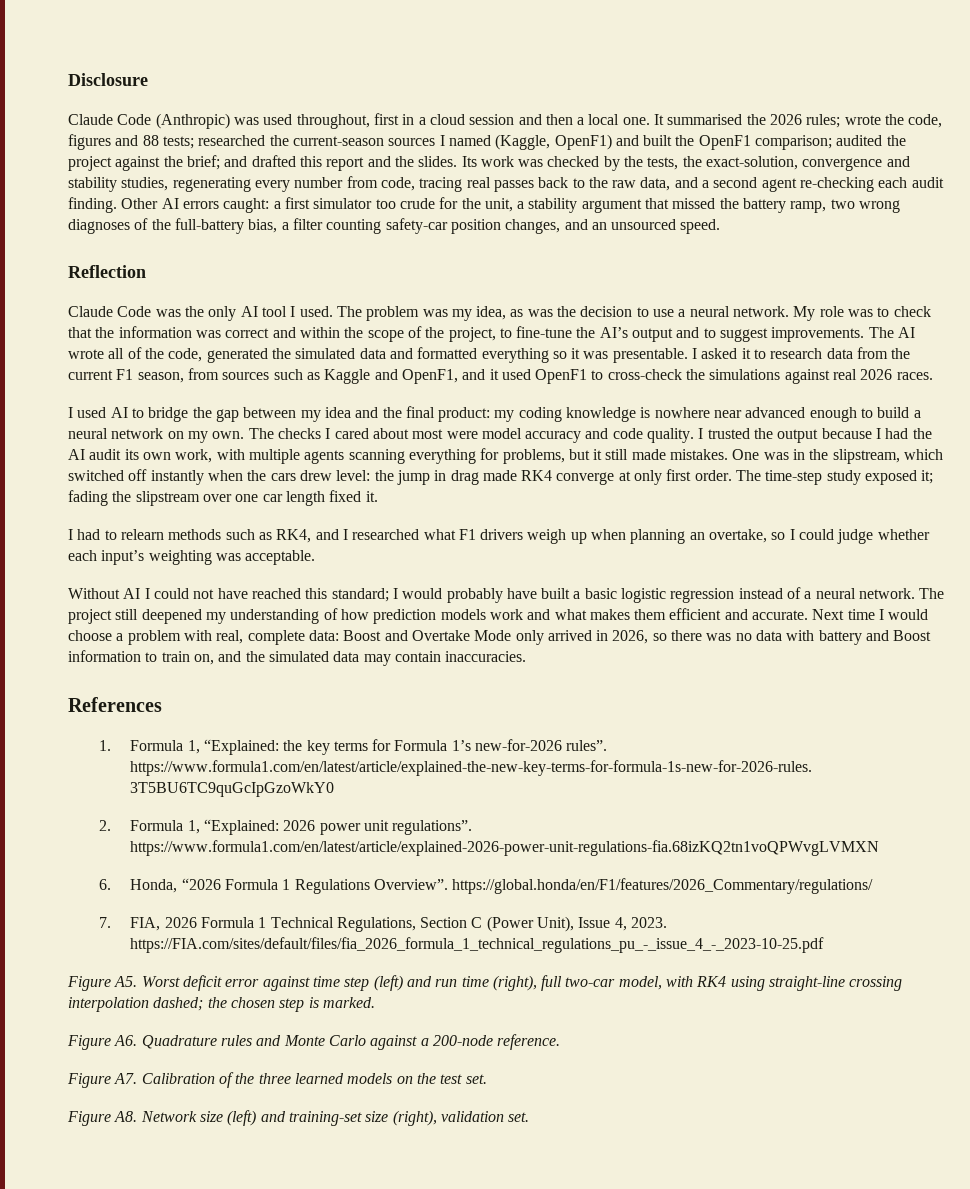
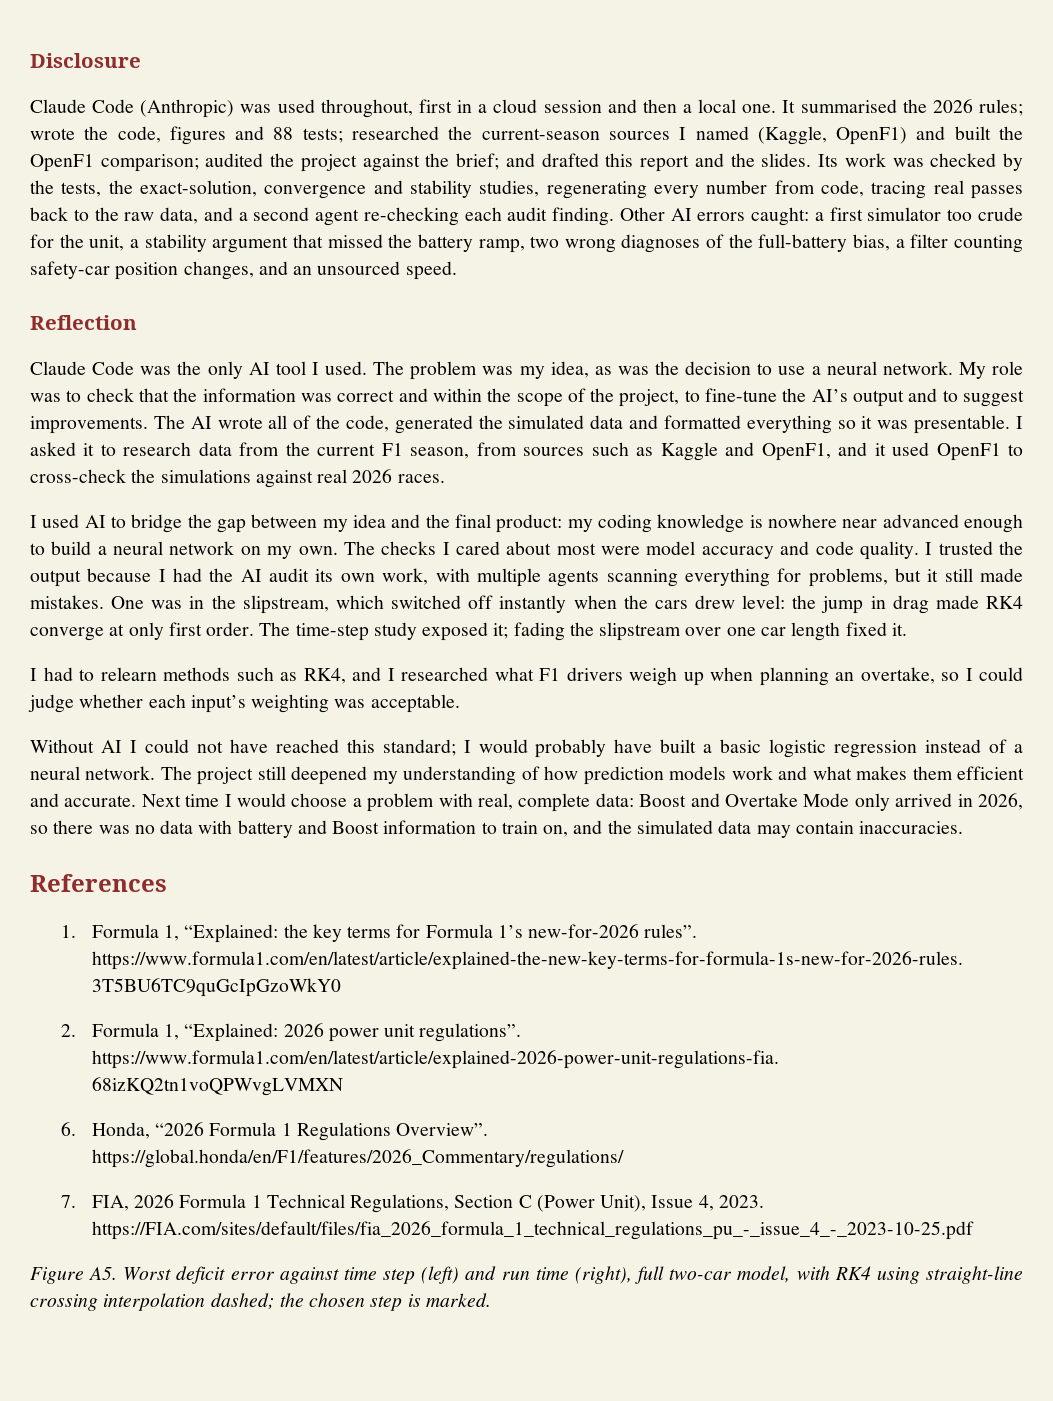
[67,1034,561,1050] [67,1072,487,1088] [67,1110,530,1126] // Figure A6. Quadrature rules and Monte Carlo against a 200-node reference. // Figure A7. Calibration of the three learned models on the test set. // Figure A8. Network size (left) and training-set size (right), validation set. -> (491, 1300) none

